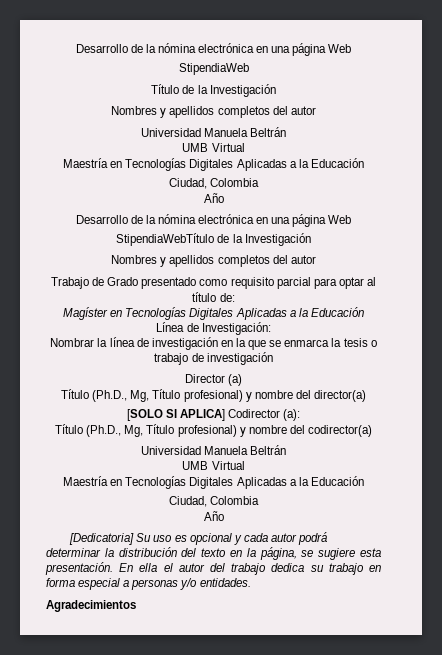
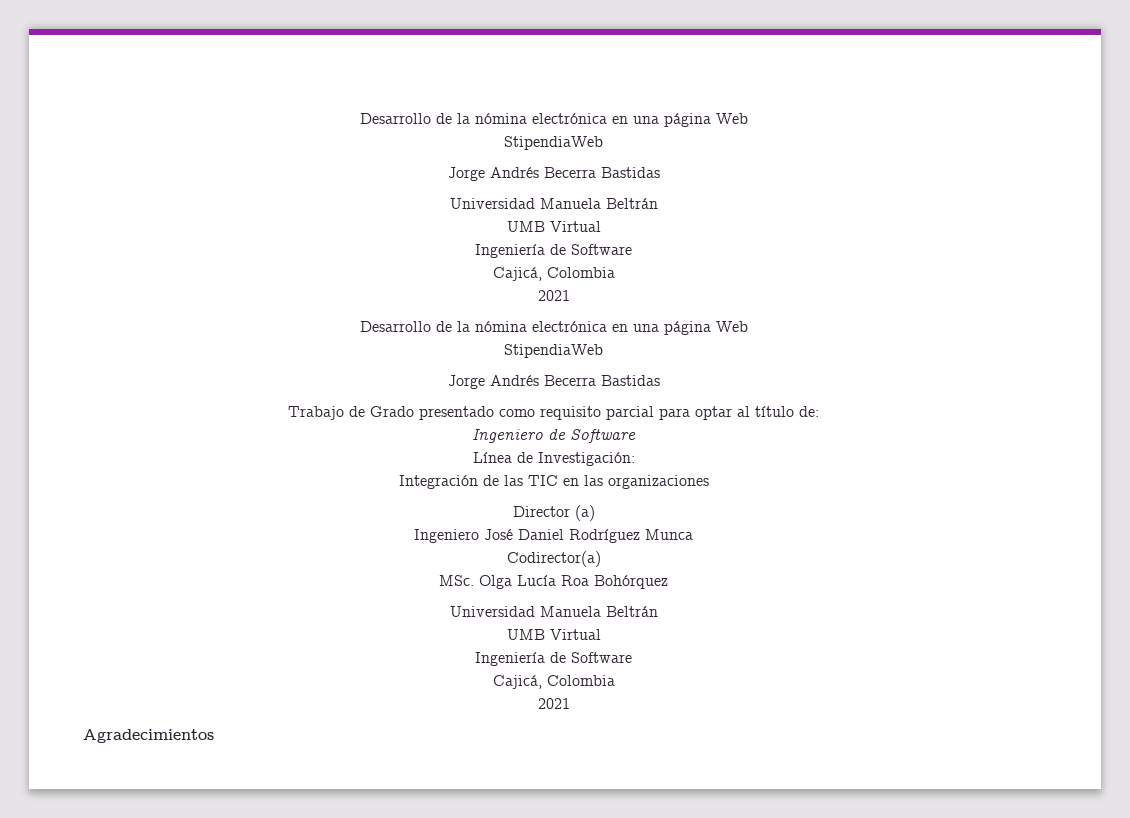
[151,84,276,97] [111,106,316,118] [140,127,287,137] [182,143,245,152] [63,158,364,171] [168,178,260,189] [203,193,224,203] [75,214,352,227] [116,233,311,246] [111,255,316,267] Título de la Investigación // Nombres y apellidos completos del autor // Universidad Manuela Beltrán // UMB Virtual // Maestría en Tecnologías Digitales Aplicadas a la Educación // Ciudad, Colombia // Año // Desarrollo de la nómina electrónica en una página Web // StipendiaWebTítulo de la Investigación // Nombres y apellidos completos del autor -> [447,167,660,181] [449,198,658,209] [506,221,601,232] [475,244,632,258] [492,267,615,281] [537,290,570,301] [359,321,748,335] [504,344,603,358] [447,375,660,389] Jorge Andrés Becerra Bastidas // Universidad Manuela Beltrán // UMB Virtual // Ingeniería de Software // Cajicá, Colombia // 2021 // Desarrollo de la nómina electrónica en una página Web // StipendiaWeb // Jorge Andrés Becerra Bastidas
[63,307,364,320] [156,322,271,335] [50,337,377,350] [154,352,273,365] [184,374,243,386] [61,389,366,402] [126,409,301,421] [55,424,372,437] [140,445,287,455] [182,461,245,470] [63,476,364,489] [168,496,260,507] [203,511,224,521] [69,532,329,545] [46,547,382,560] [45,562,381,575] [46,578,251,590] Magíster en Tecnologías Digitales Aplicadas a la Educación // Línea de Investigación: // Nombrar la línea de investigación en la que se enmarca la tesis o trabajo de investigación // Director (a) // Título (Ph.D., Mg, Título profesional) y nombre del director(a) // [SOLO SI APLICA] Codirector (a): // Título (Ph.D., Mg, Título profesional) y nombre del codirector(a) // Universidad Manuela Beltrán // UMB Virtual // Maestría en Tecnologías Digitales Aplicadas a la Educación // Ciudad, Colombia // Año // [Dedicatoria] Su uso es opcional y cada autor podrá determinar la distribución del texto en la página, se sugiere esta presentación. En ella el autor del trabajo dedica su trabajo en forma especial a personas y/o entidades. -> [472,429,636,443] [472,452,635,466] [398,475,709,489] [512,505,595,521] [414,529,693,543] [506,551,601,567] [439,575,668,589] [449,606,658,617] [506,629,601,640] [475,652,632,666] [492,675,615,689] [537,698,570,709] Ingeniero de Software // Línea de Investigación: // Integración de las TIC en las organizaciones // Director (a) // Ingeniero José Daniel Rodríguez Munca // Codirector(a) // MSc. Olga Lucía Roa Bohórquez // Universidad Manuela Beltrán // UMB Virtual // Ingeniería de Software // Cajicá, Colombia // 2021

